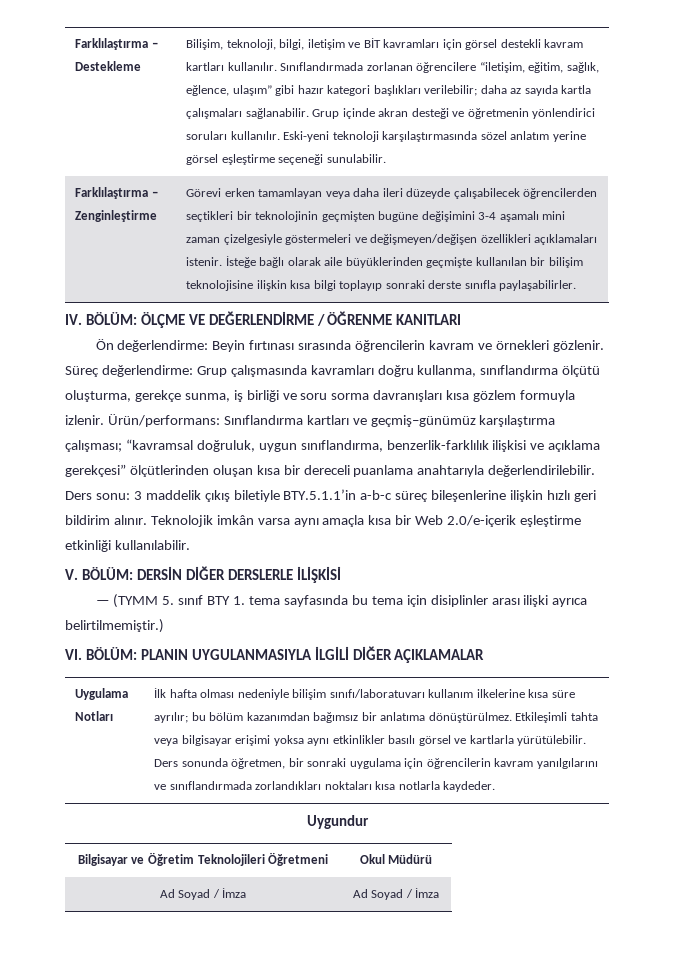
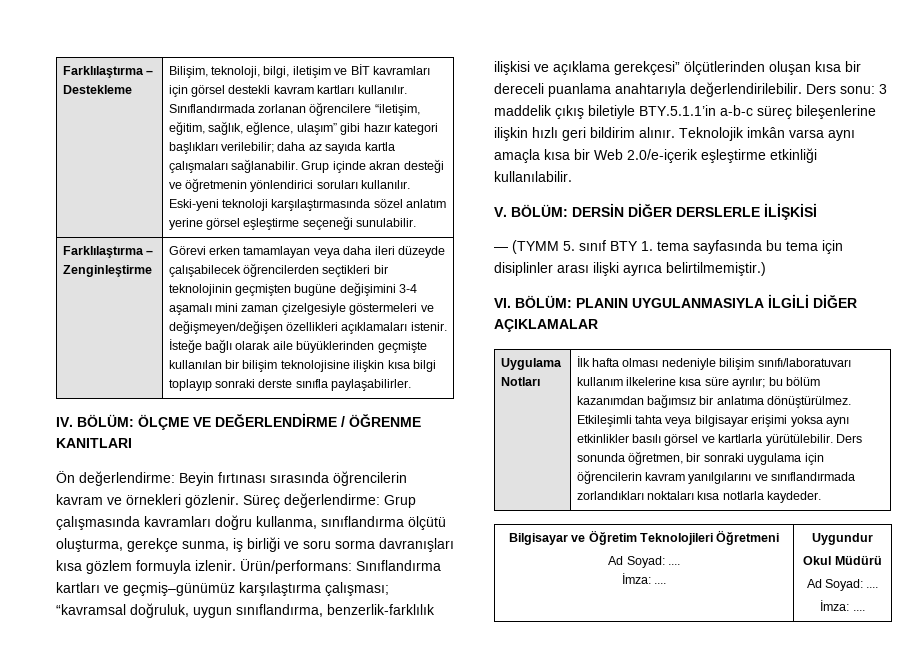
[306,815,369,829] // Uygundur -> (822, 497) none
[359,854,433,864] [159,888,247,900] [352,888,440,900] | Okul Müdürü // Ad Soyad / İmza | Ad Soyad / İmza -> [608,556,680,568] [621,573,667,584] [812,533,873,545] [803,555,882,565] [806,579,879,591] [820,600,865,611] // Ad Soyad: .... // İmza: .... | Uygundur // Okul Müdürü // Ad Soyad: .... // İmza: ....

